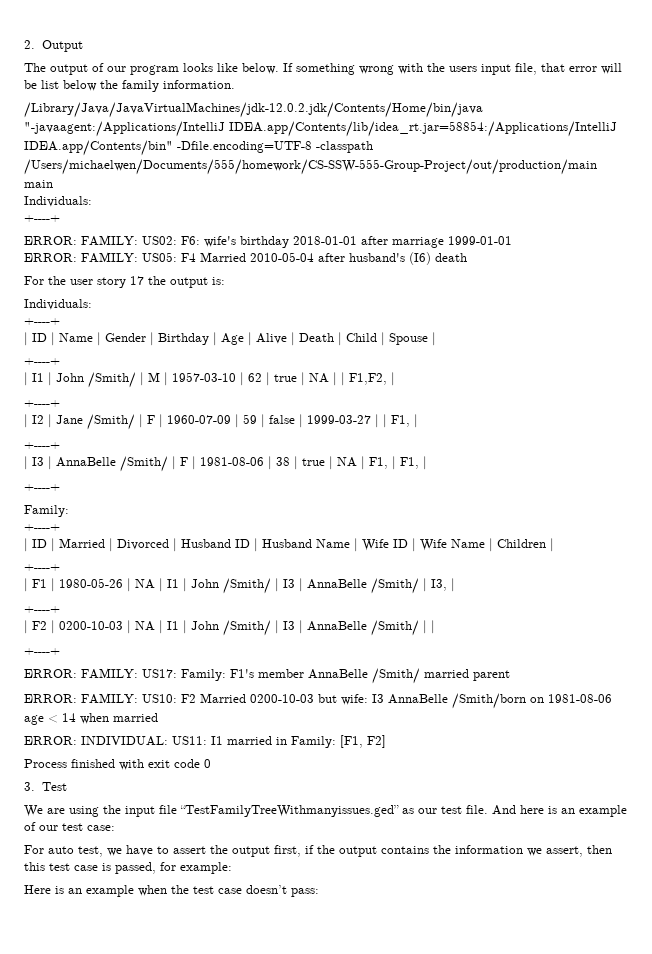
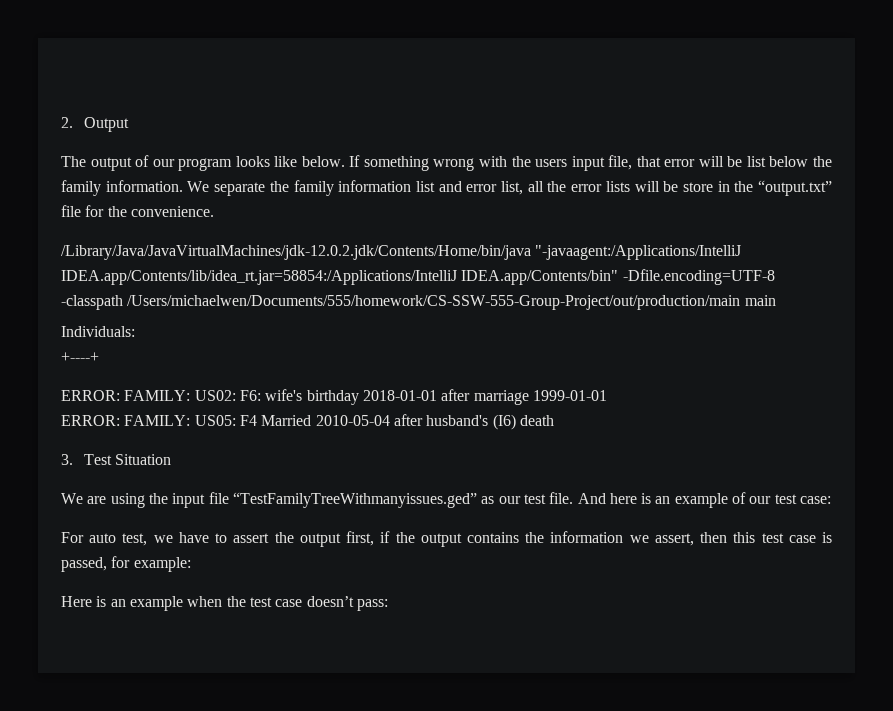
(235, 84) none -> [187,180,833,196] [61,205,214,217] We separate the family information list and error list, all the error lists will be store in the “output.txt” file for the convenience.
[24,276,225,288] [24,299,92,310] [24,318,60,325] [24,332,436,346] [24,358,60,365] [24,372,395,388] [24,400,60,407] [24,414,418,430] [24,442,60,449] [24,456,427,472] [24,484,60,491] [24,505,69,517] [24,524,60,531] [24,538,554,552] [24,564,60,571] [24,578,455,594] [24,606,60,613] [24,620,435,636] [24,648,60,655] [24,668,510,684] [24,693,612,709] [24,713,158,725] [24,735,386,748] [24,759,211,770] // For the user story 17 the output is: // Individuals: // +----+ // | ID | Name | Gender | Birthday | Age | Alive | Death | Child | Spouse | // +----+ // | I1 | John /Smith/ | M | 1957-03-10 | 62 | true | NA | | F1,F2, | // +----+ // | I2 | Jane /Smith/ | F | 1960-07-09 | 59 | false | 1999-03-27 | | F1, | // +----+ // | I3 | AnnaBelle /Smith/ | F | 1981-08-06 | 38 | true | NA | F1, | F1, | // +----+ // Family: // +----+ // | ID | Married | Divorced | Husband ID | Husband Name | Wife ID | Wife Name | Children | // +----+ // | F1 | 1980-05-26 | NA | I1 | John /Smith/ | I3 | AnnaBelle /Smith/ | I3, | // +----+ // | F2 | 0200-10-03 | NA | I1 | John /Smith/ | I3 | AnnaBelle /Smith/ | | // +----+ // ERROR: FAMILY: US17: Family: F1's member AnnaBelle /Smith/ married parent // ERROR: FAMILY: US10: F2 Married 0200-10-03 but wife: I3 AnnaBelle /Smith/born on 1981-08-06 age < 14 when married // ERROR: INDIVIDUAL: US11: I1 married in Family: [F1, F2] // Process finished with exit code 0 -> (554, 420) none
(67, 786) none -> [115,454,172,465] Situation

